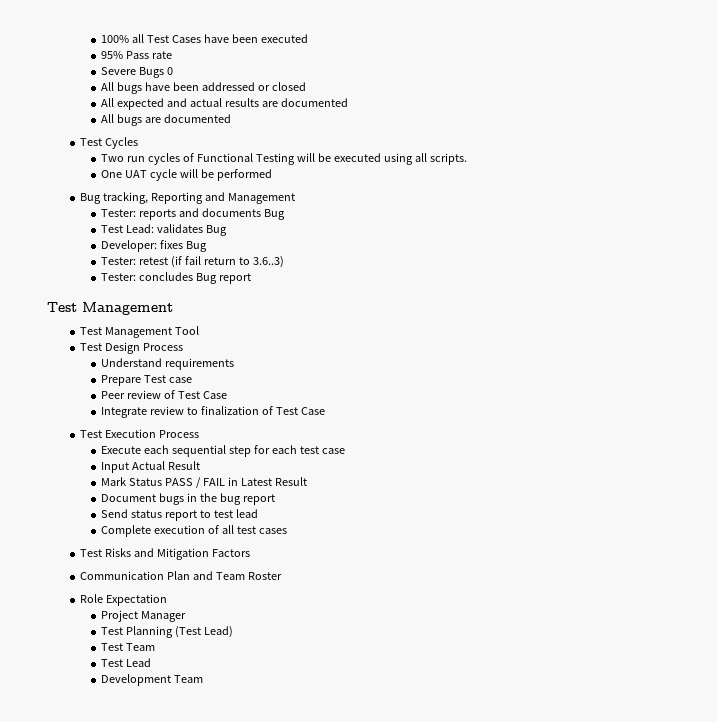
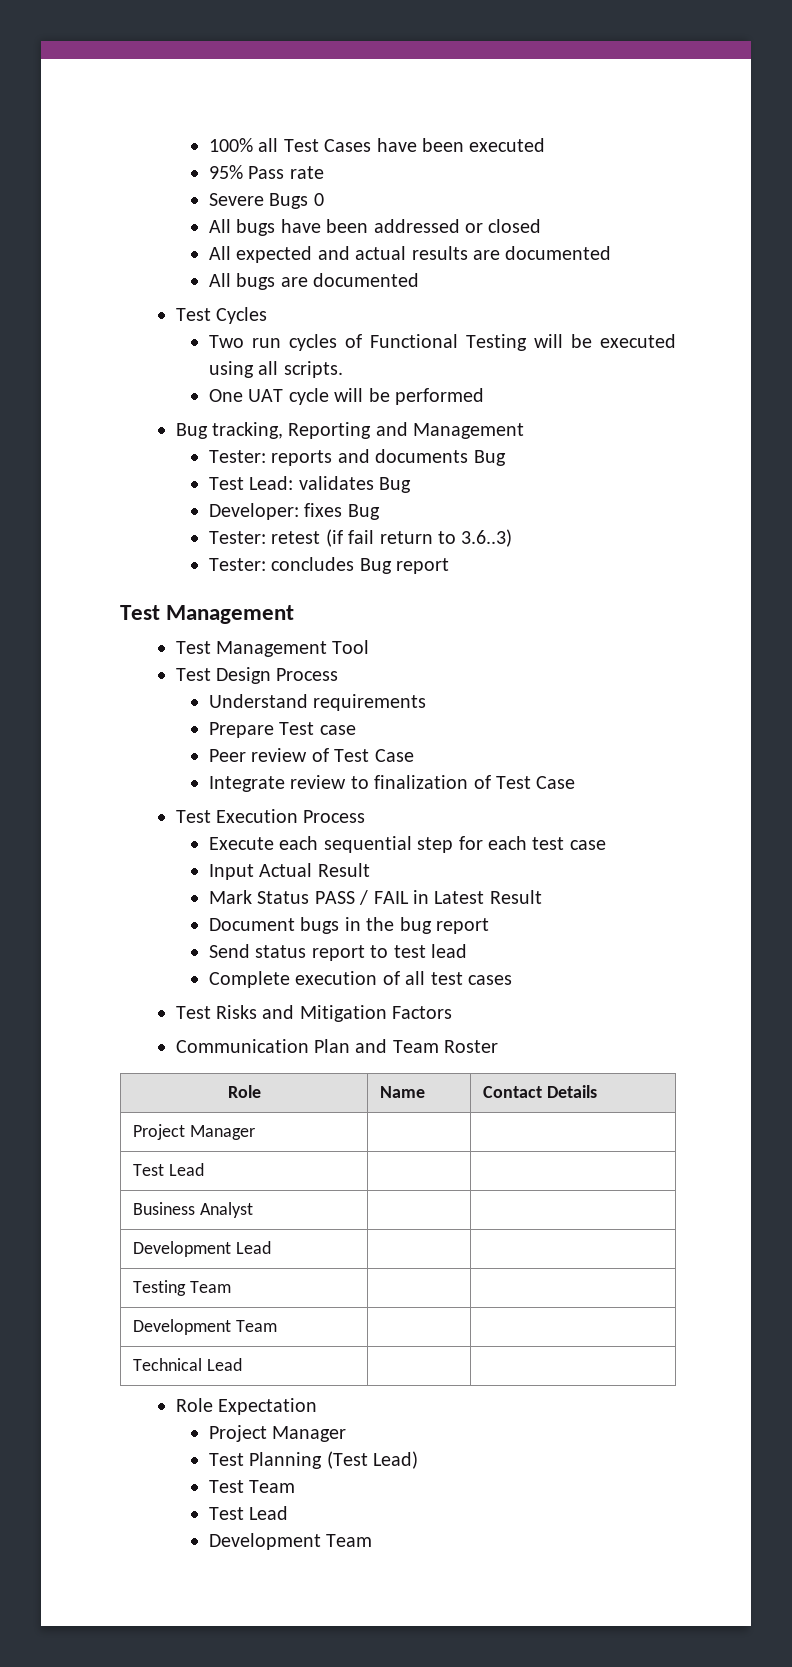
(282, 576) none -> [227,1085,261,1098] [380,1086,426,1098] [483,1085,598,1098] [133,1124,256,1140] [133,1163,205,1176] [133,1202,254,1218] [133,1241,272,1257] [133,1280,232,1296] [133,1319,278,1335] [133,1358,243,1371] // Role | Name | Contact Details // Project Manager | | // Test Lead | | // Business Analyst | | // Development Lead | | // Testing Team | | // Development Team | | // Technical Lead | |

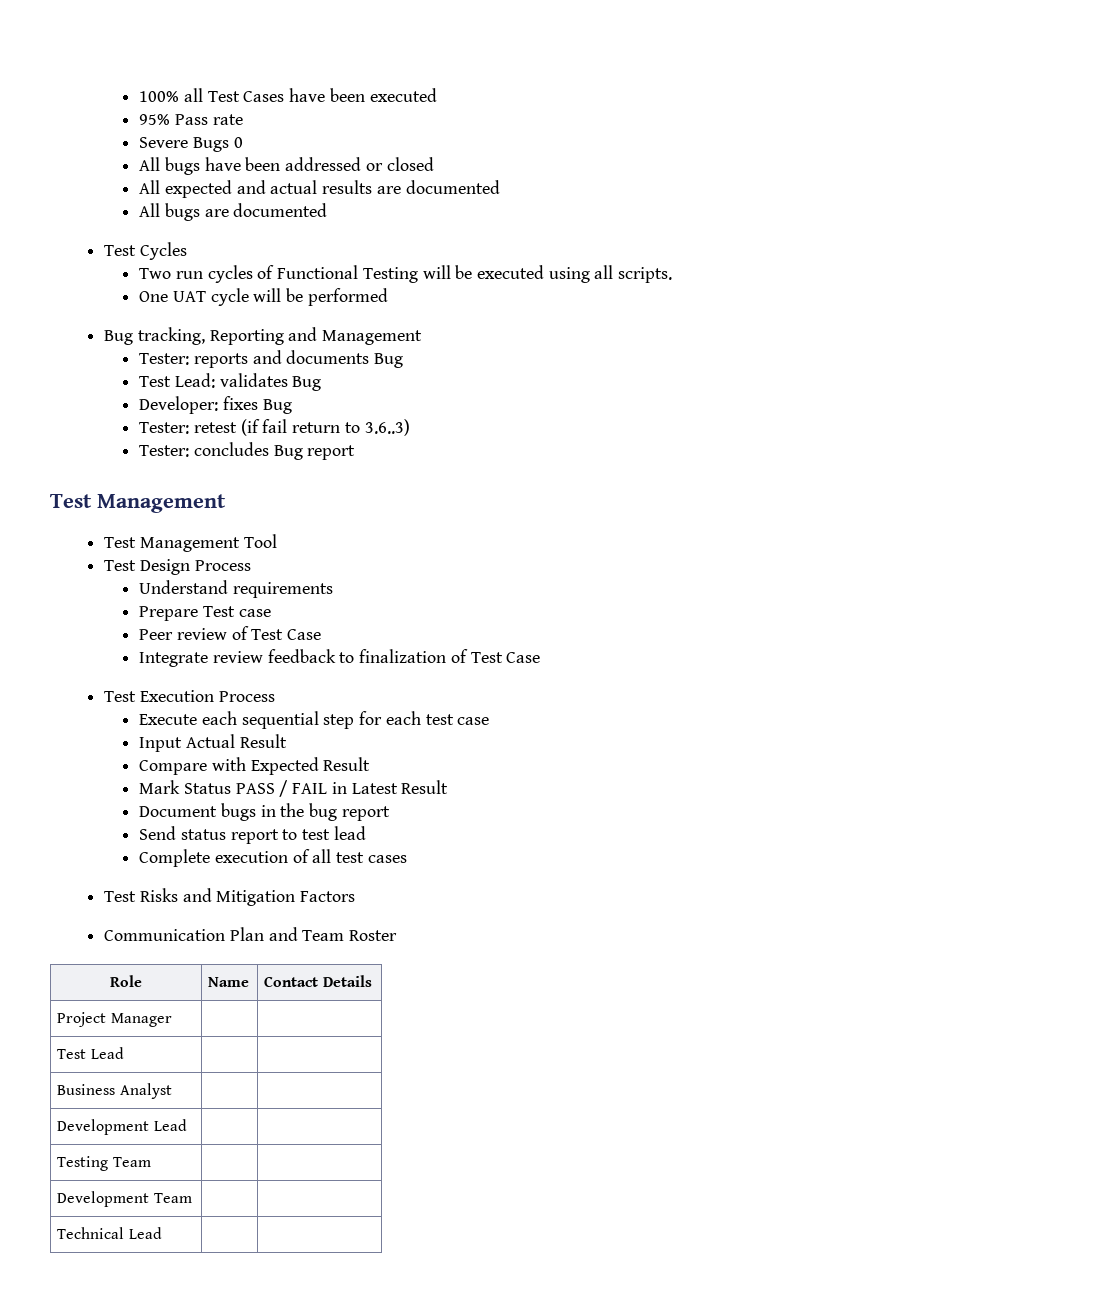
(347, 782) none -> [267,649,336,663] feedback
(370, 870) none -> [139,757,371,775] // Compare with Expected Result
[175,1398,317,1415] [209,1425,347,1442] [209,1451,419,1469] [209,1480,296,1493] [209,1506,289,1520] [209,1533,373,1550] // Role Expectation // Project Manager // Test Planning (Test Lead) // Test Team // Test Lead // Development Team -> (162, 1233) none

